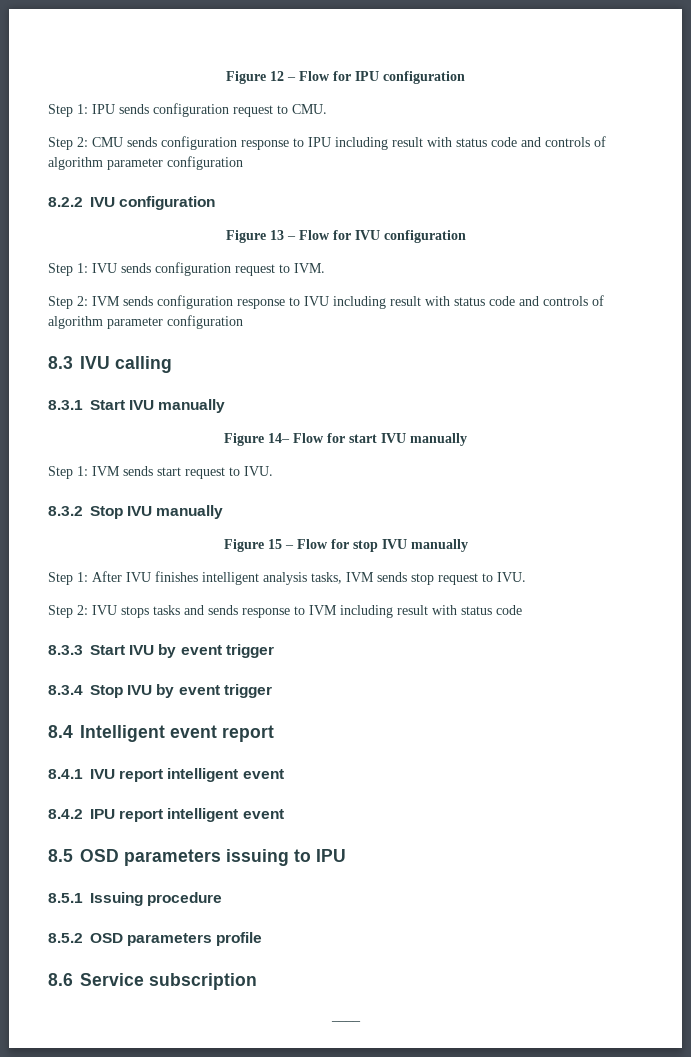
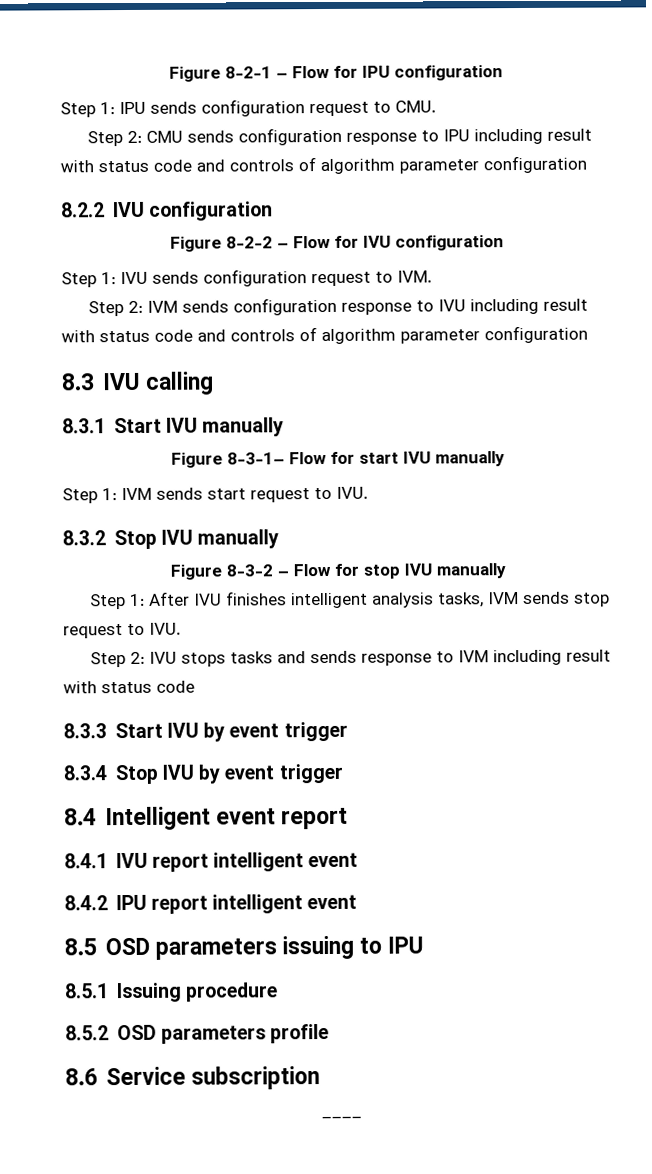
[226,71,284,84] Figure 12 -> [169,66,272,82] Figure 8-2-1
[269,230,284,240] 13 -> [226,236,273,249] 8-2-2
[268,433,290,443] 14– -> [227,452,285,465] 8-3-1–
[267,539,282,549] 15 -> [226,564,273,577] 8-3-2

